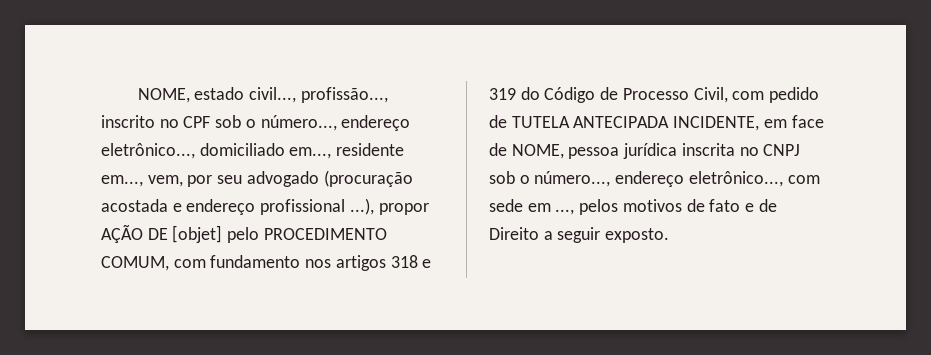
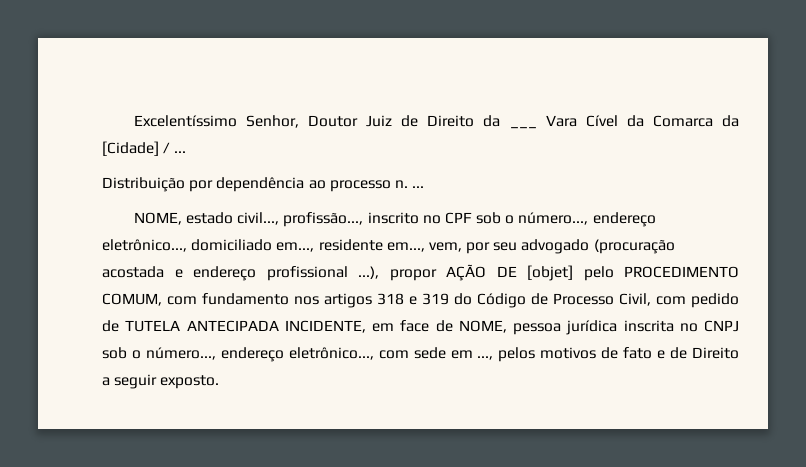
(137, 95) none -> [133,115,739,129] [102,141,187,156] [102,177,425,192] Excelentíssimo Senhor, Doutor Juiz de Direito da ___ Vara Cível da Comarca da [Cidade] / ... // Distribuição por dependência ao processo n. ... //

